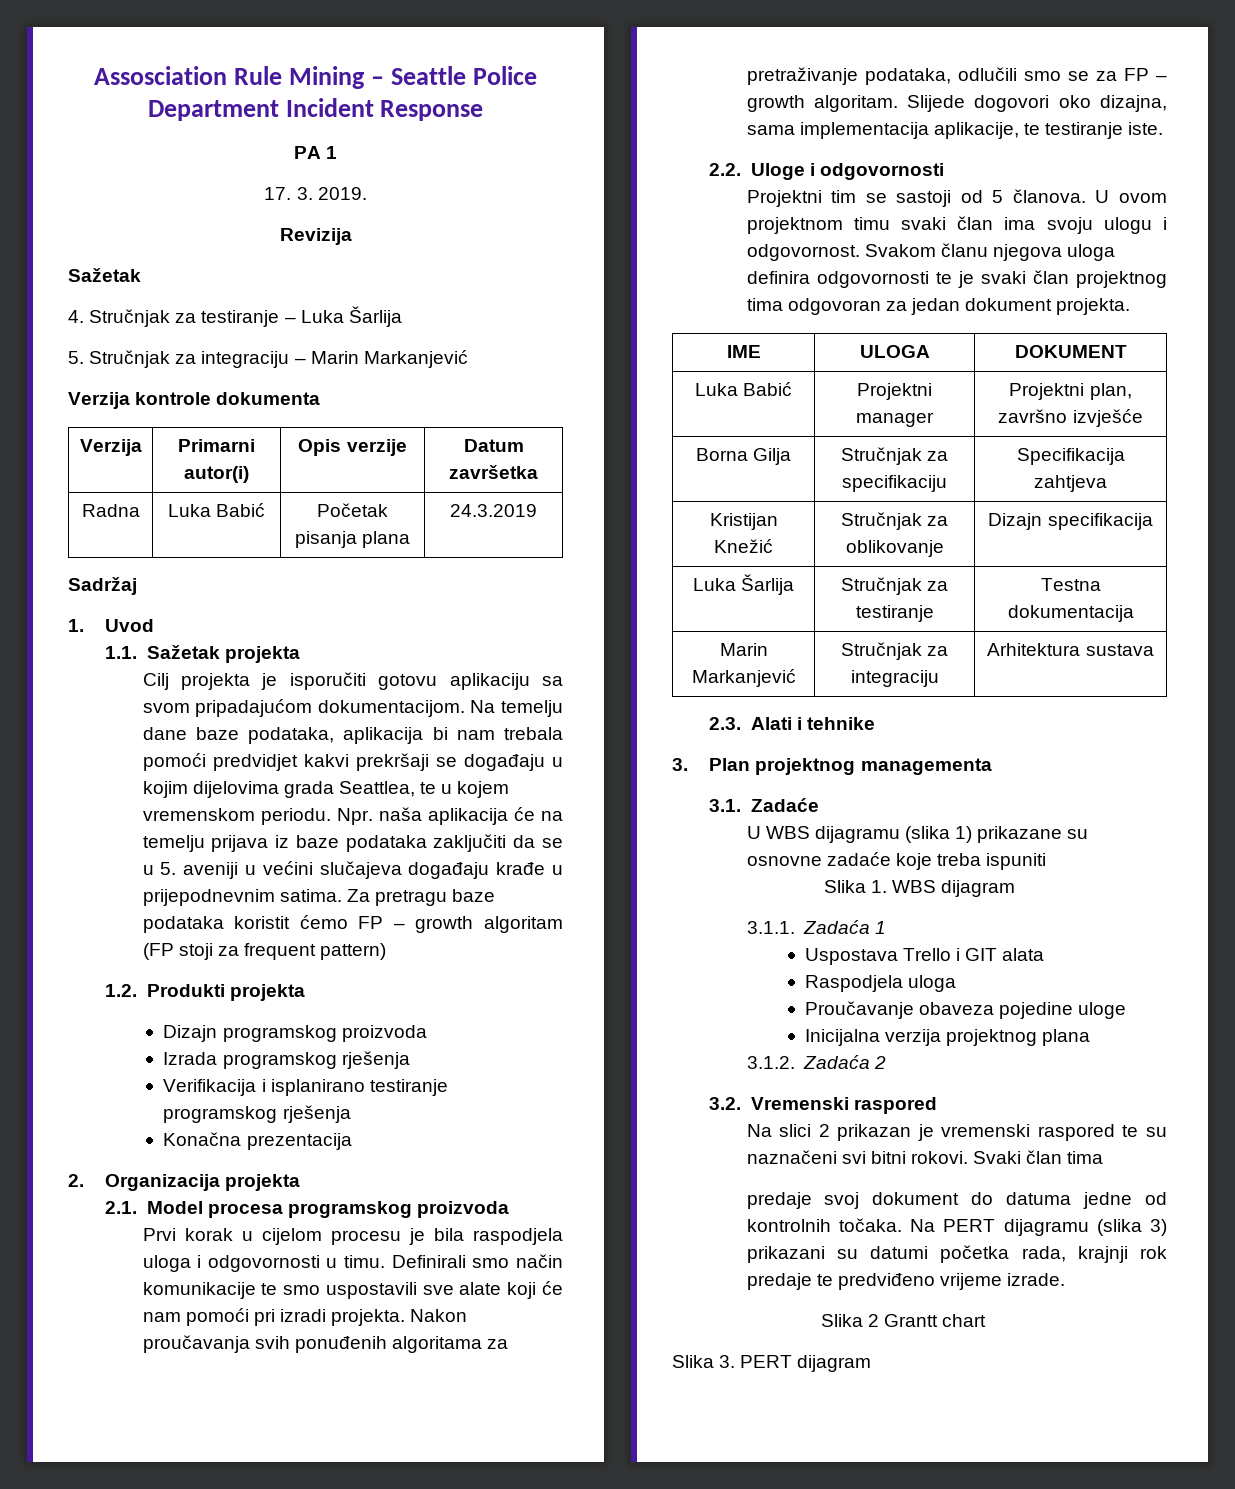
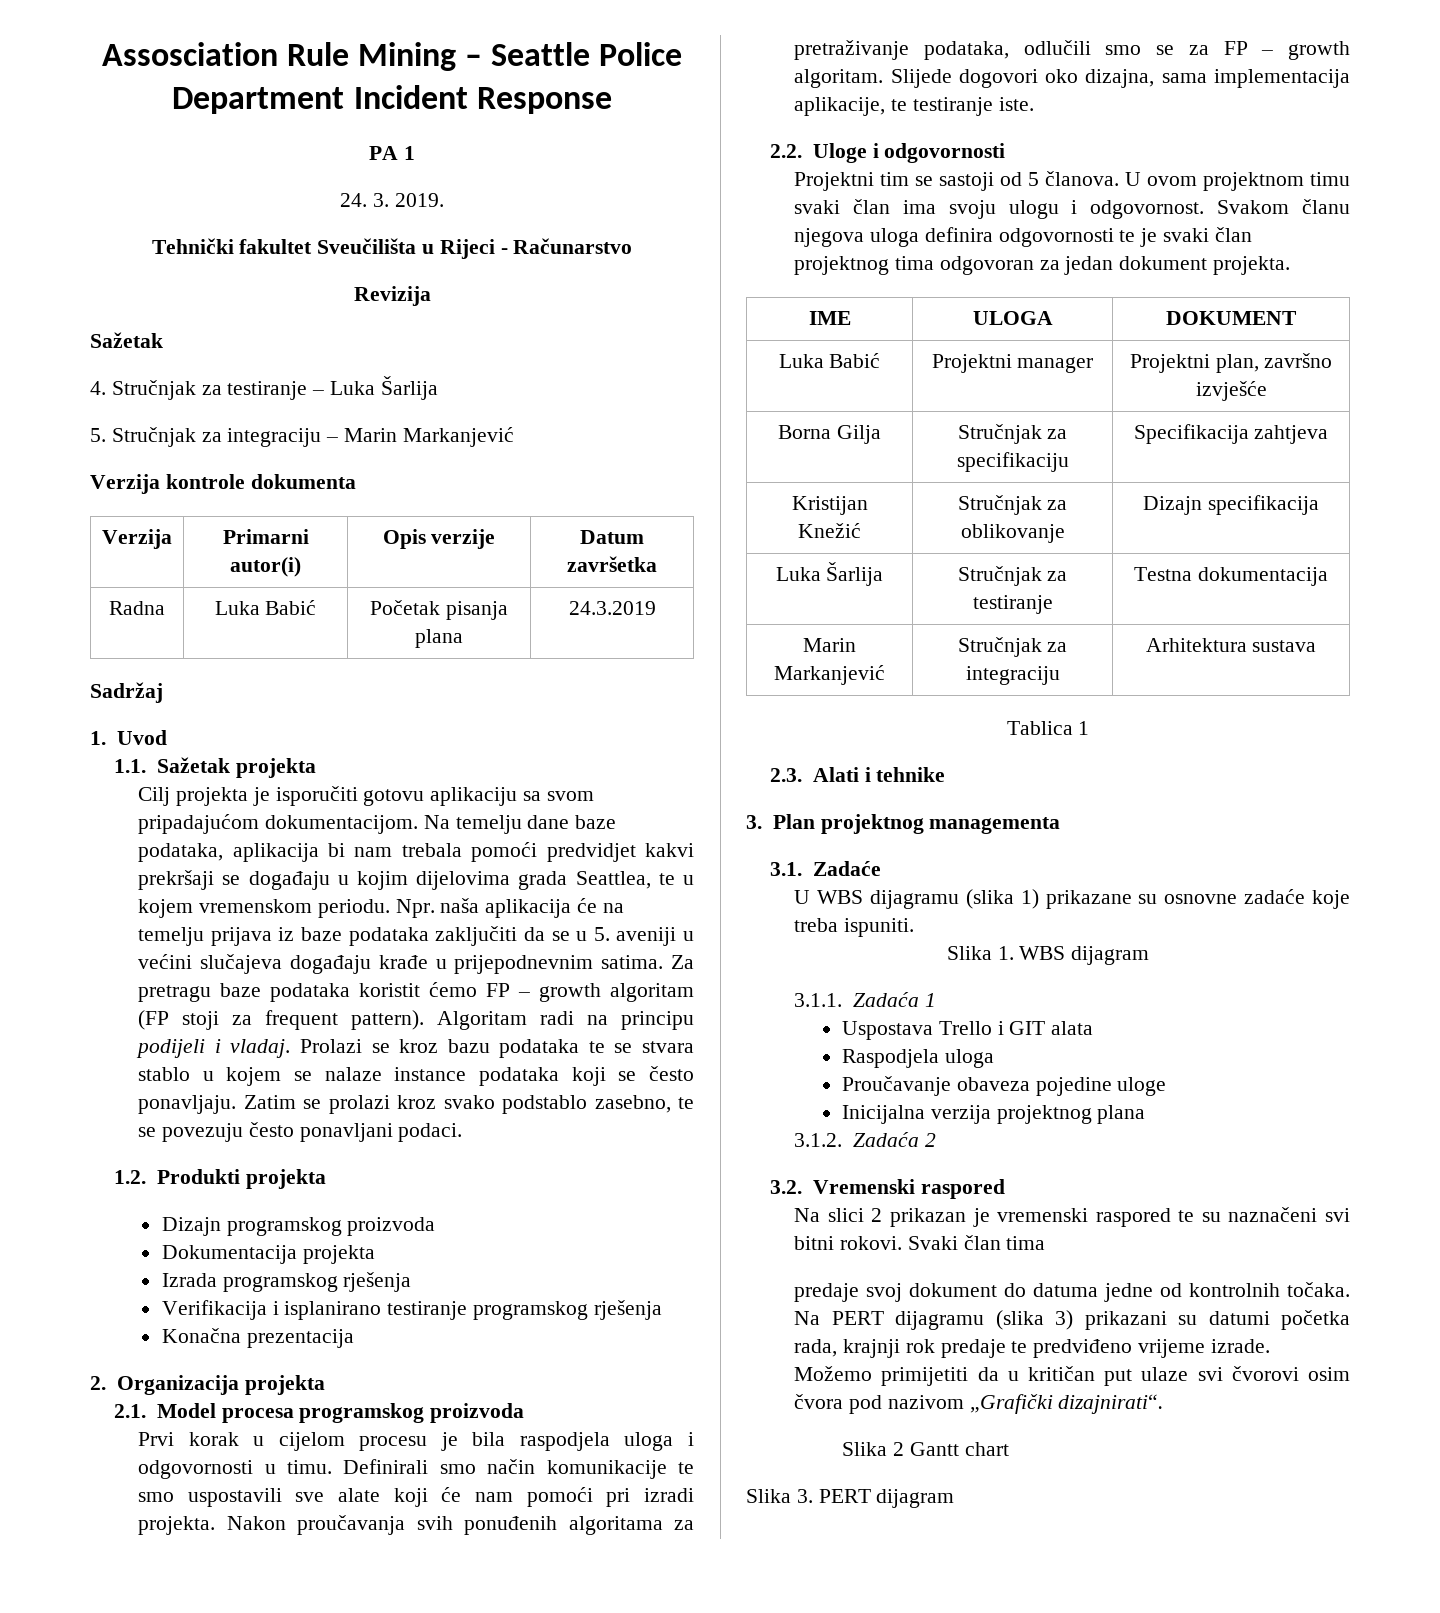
[264,187,292,200] 17. -> [340,193,368,207] 24.
(367, 193) none -> [151,238,633,259] // Tehnički fakultet Sveučilišta u Rijeci - Računarstvo
[320,943,387,960] pattern) -> [351,1010,694,1030] [136,1039,694,1058] [138,1066,695,1086] [138,1095,694,1114] [138,1122,463,1142] pattern). Algoritam radi na principu podijeli i vladaj. Prolazi se kroz bazu podataka te se stvara stablo u kojem se nalaze instance podataka koji se često ponavljaju. Zatim se prolazi kroz svako podstablo zasebno, te se povezuju često ponavljani podaci.
(427, 1033) none -> [161,1245,375,1264] // Dokumentacija projekta
(1154, 650) none -> [1006,721,1090,735] // Tablica 1
[986,853,1047,870] ispuniti -> [844,918,915,937] ispuniti.
(1066, 1279) none -> [794,1366,1350,1386] [794,1394,1164,1414] Možemo primijetiti da u kritičan put ulaze svi čvorovi osim čvora pod nazivom „Grafički dizajnirati“.
[883,1314,938,1327] Grantt -> [910,1442,960,1456] Gantt

